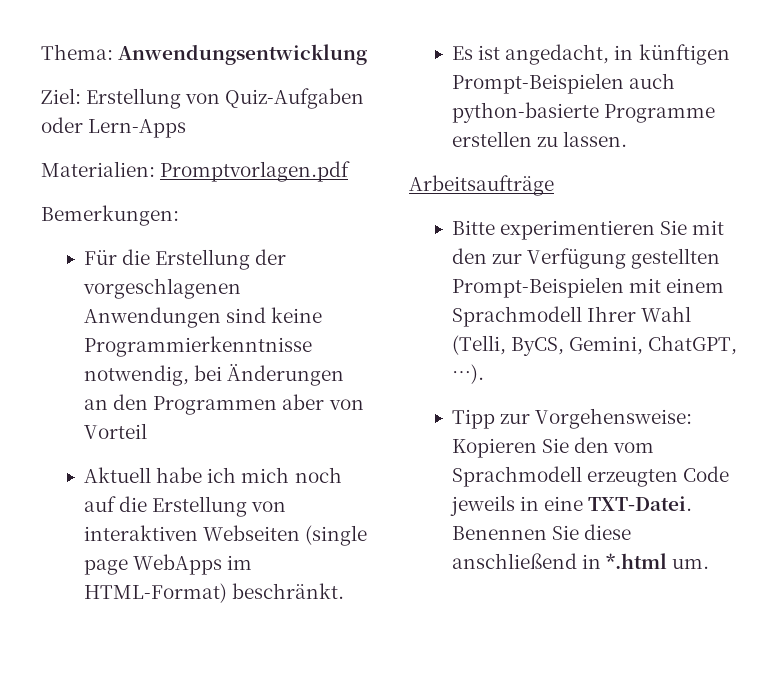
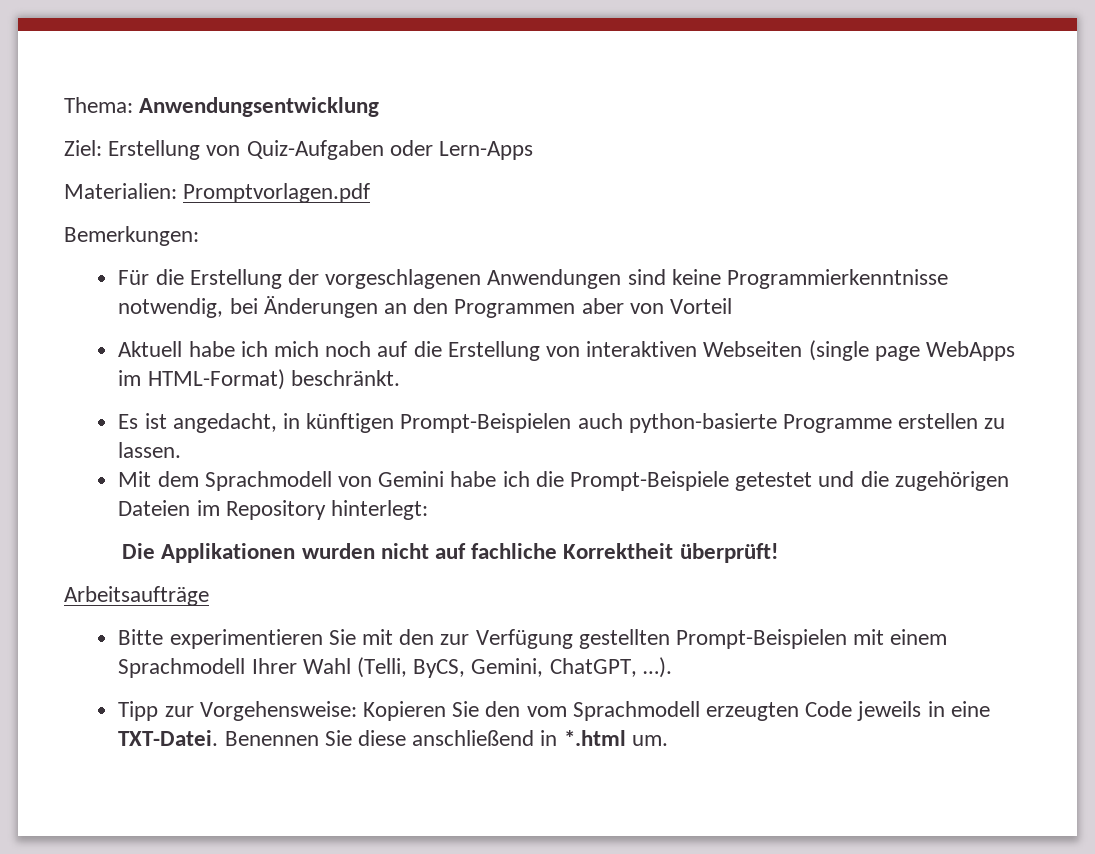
(628, 139) none -> [118,471,1009,491] [118,500,429,520] [122,543,778,563] // Mit dem Sprachmodell von Gemini habe ich die Prompt-Beispiele getestet und die zugehörigen Dateien im Repository hinterlegt: // Die Applikationen wurden nicht auf fachliche Korrektheit überprüft!

